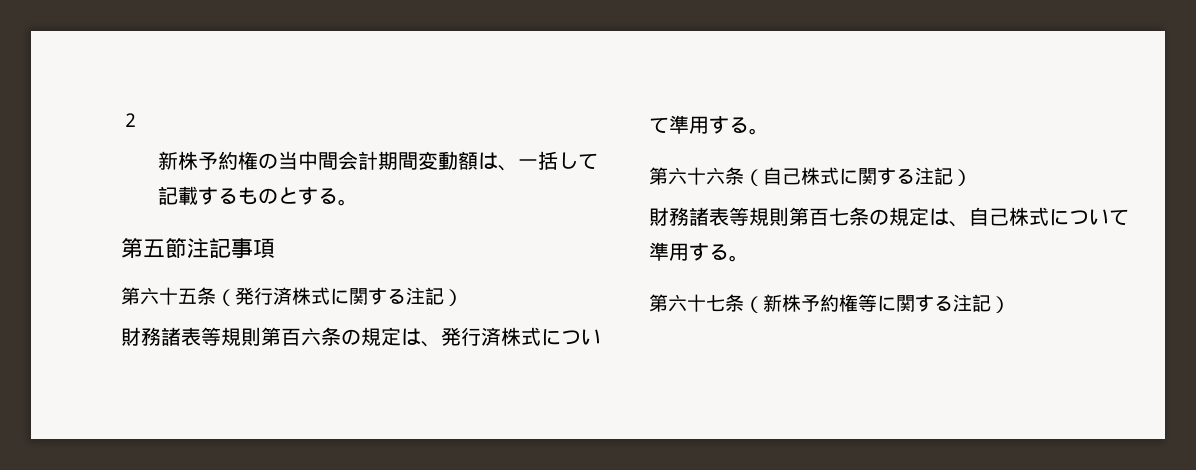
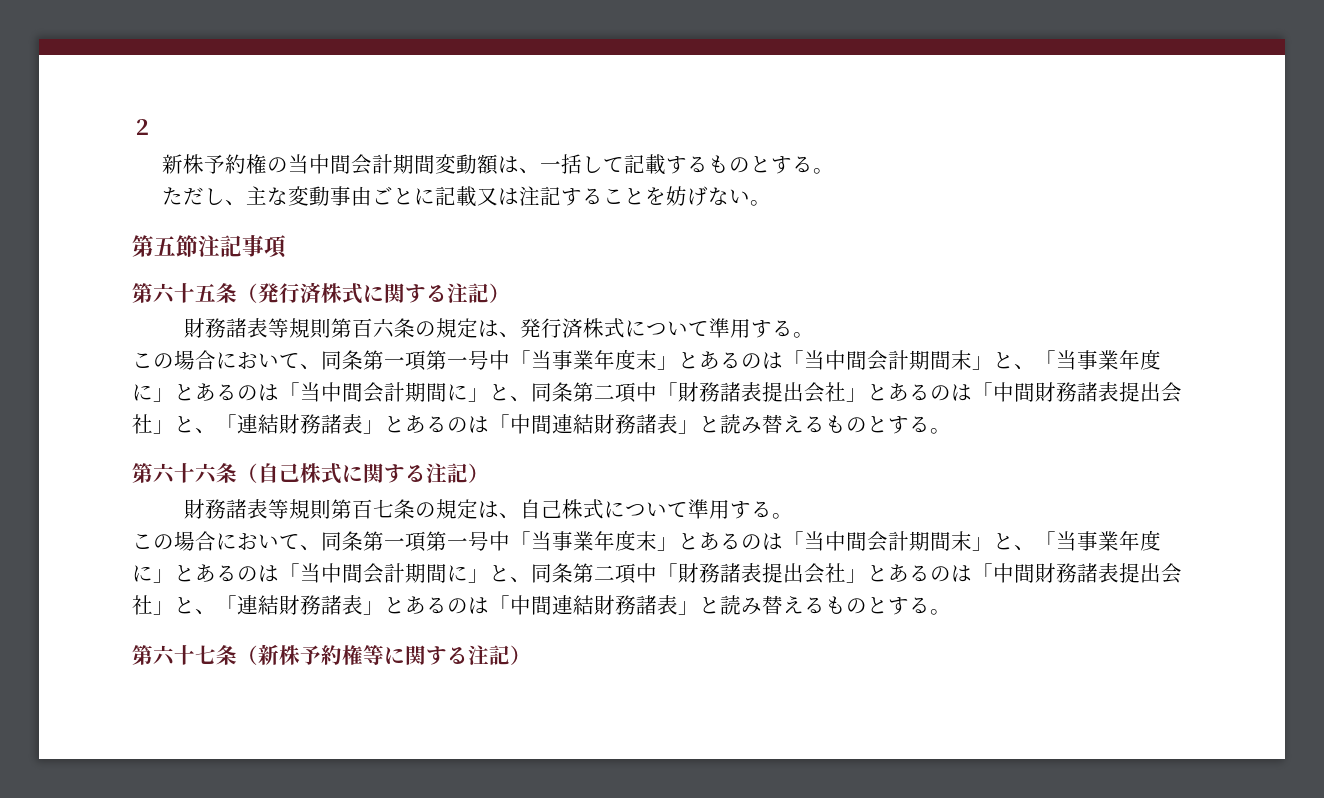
(358, 202) none -> [161,186,771,207] // ただし、主な変動事由ごとに記載又は注記することを妨げない。
(769, 131) none -> [132,349,1161,371] [132,382,1182,403] [132,414,951,434] // この場合において、同条第一項第一号中「当事業年度末」とあるのは「当中間会計期間末」と、「当事業年度に」とあるのは「当中間会計期間に」と、同条第二項中「財務諸表提出会社」とあるのは「中間財務諸表提出会社」と、「連結財務諸表」とあるのは「中間連結財務諸表」と読み替えるものとする。
(749, 258) none -> [132,530,1161,552] [132,563,1182,584] [132,595,951,615] // この場合において、同条第一項第一号中「当事業年度末」とあるのは「当中間会計期間末」と、「当事業年度に」とあるのは「当中間会計期間に」と、同条第二項中「財務諸表提出会社」とあるのは「中間財務諸表提出会社」と、「連結財務諸表」とあるのは「中間連結財務諸表」と読み替えるものとする。

